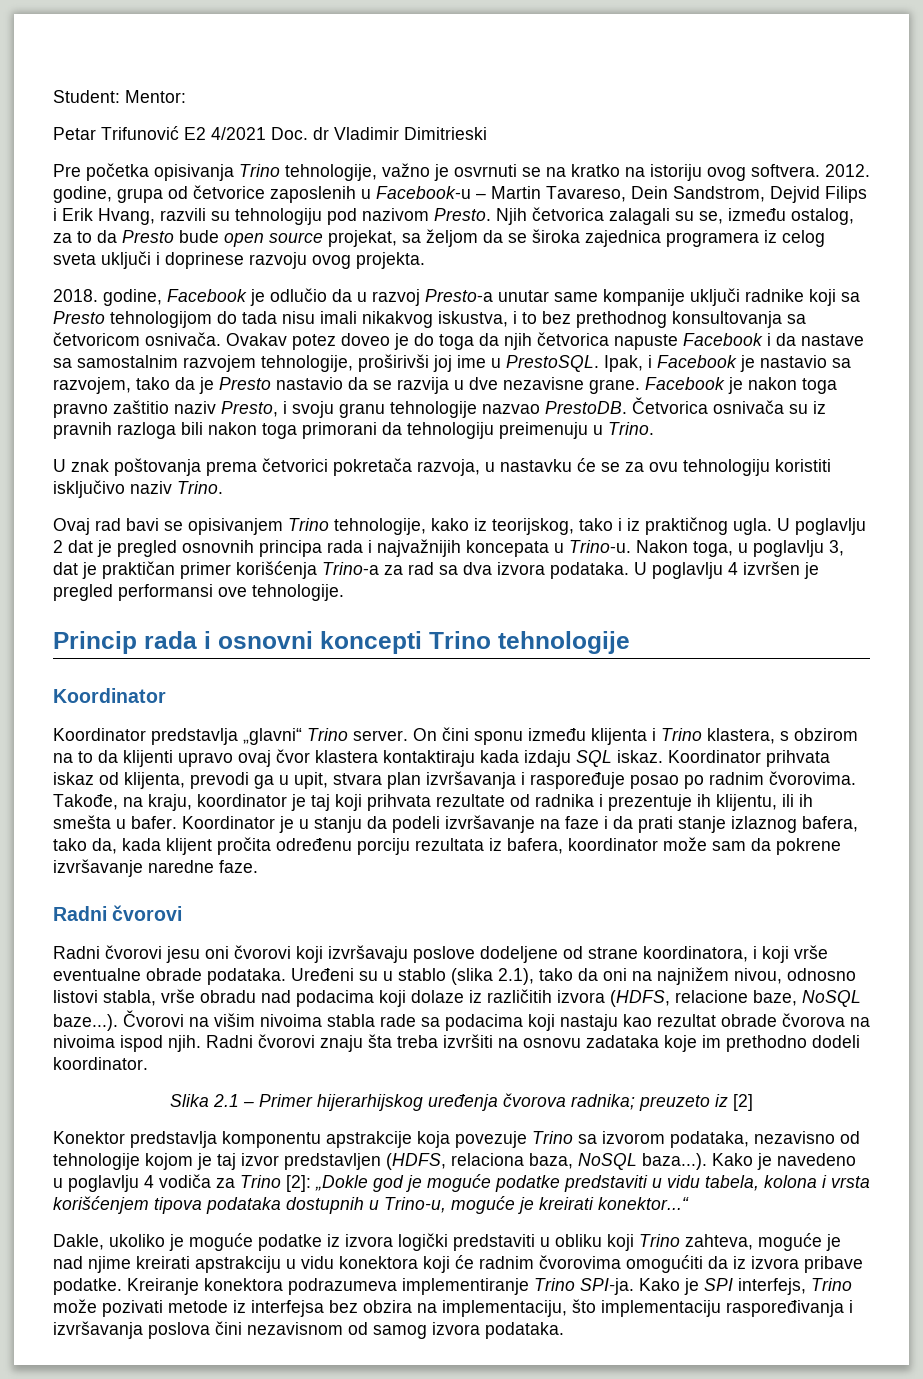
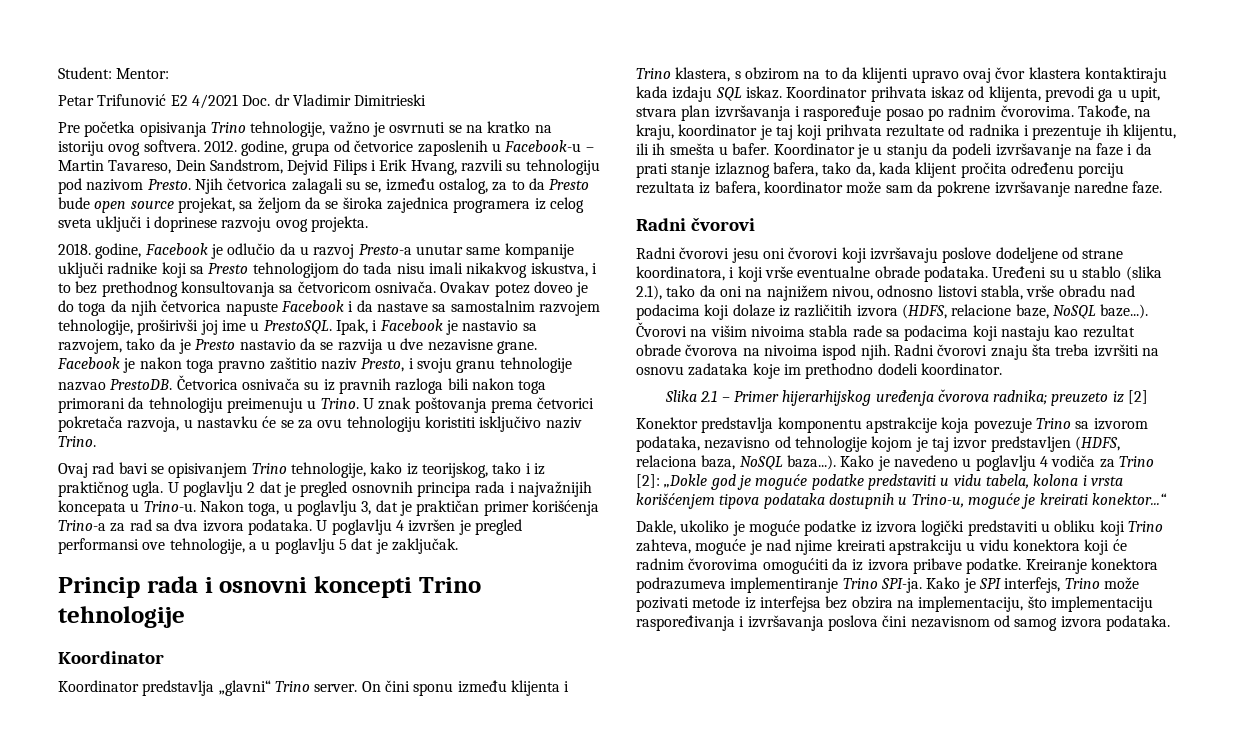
(654, 428) // -> (359, 403) none
[252,584,344,601] tehnologije. -> [169,538,458,554] tehnologije, a u poglavlju 5 dat je zaključak.

